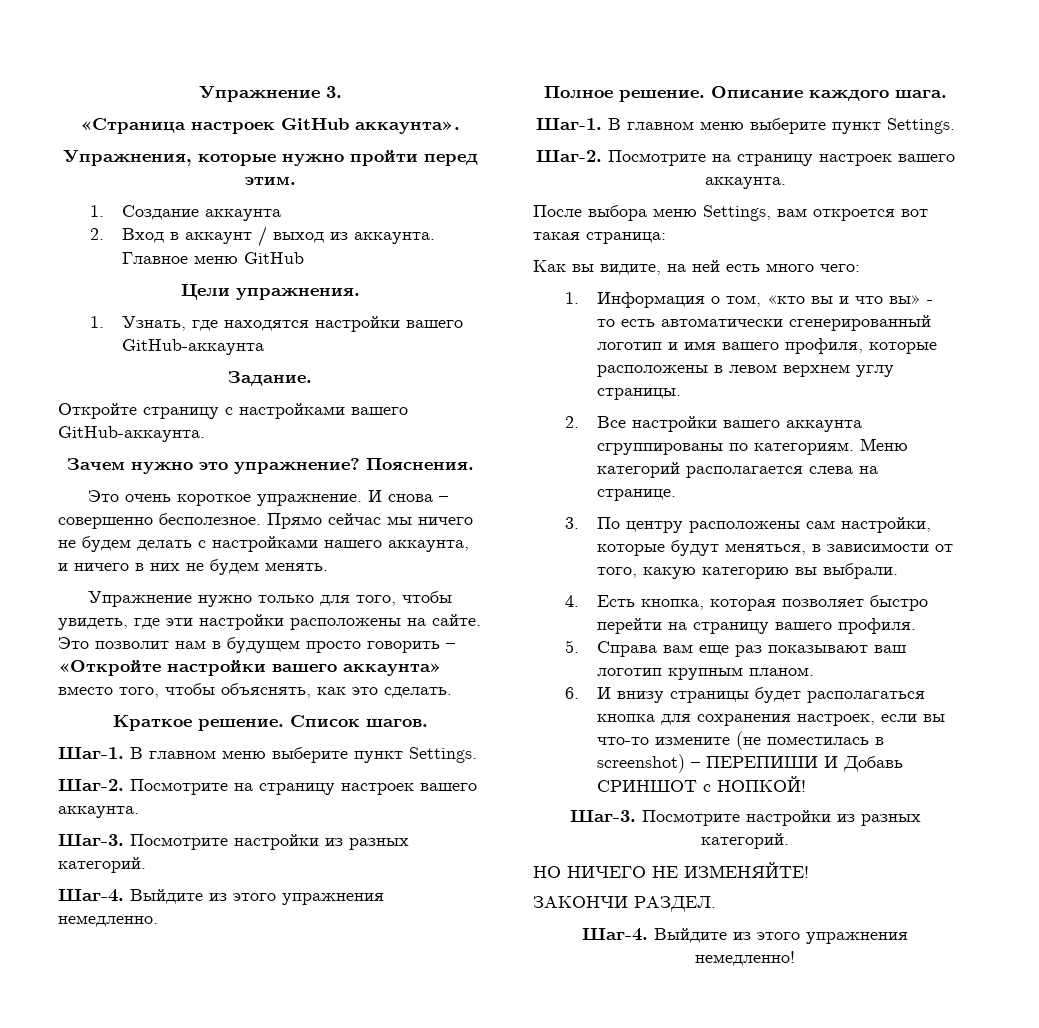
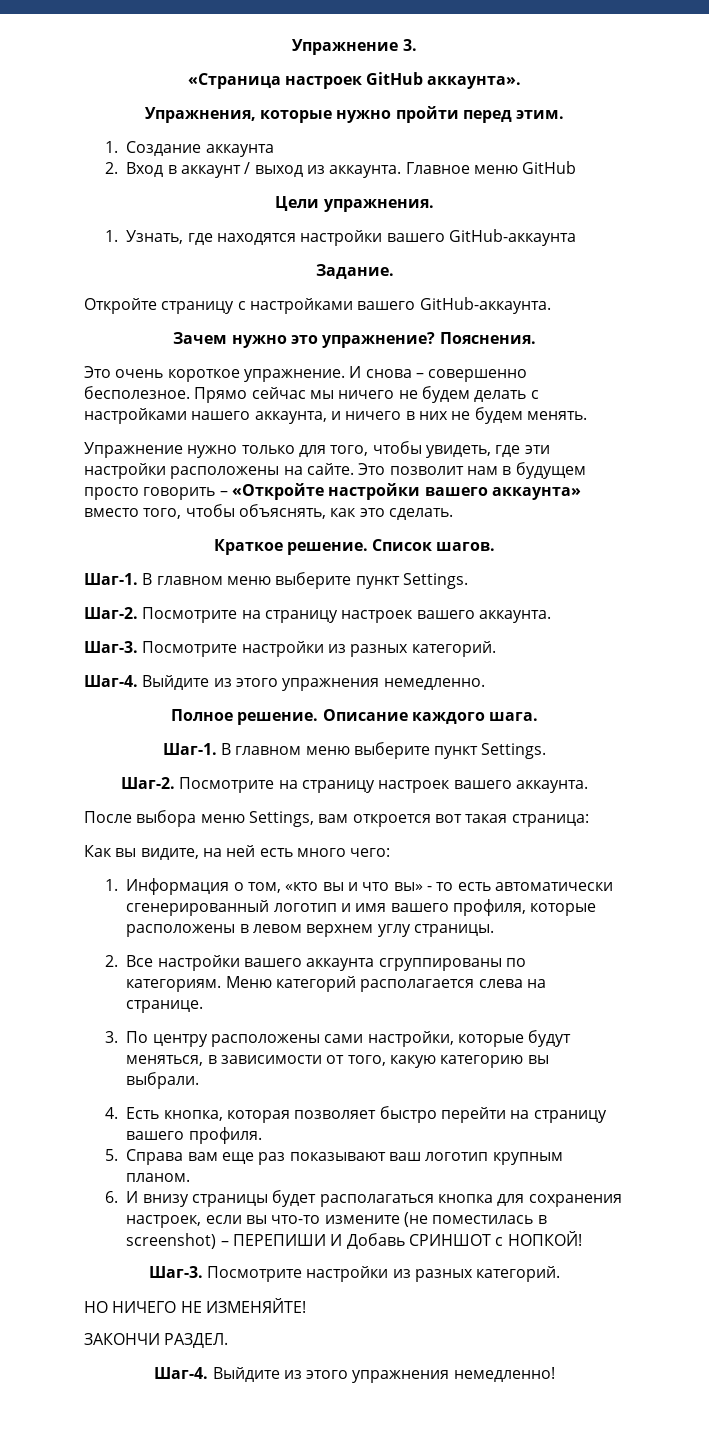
[806,520,836,529] сам -> [324,1034,364,1043] сами

